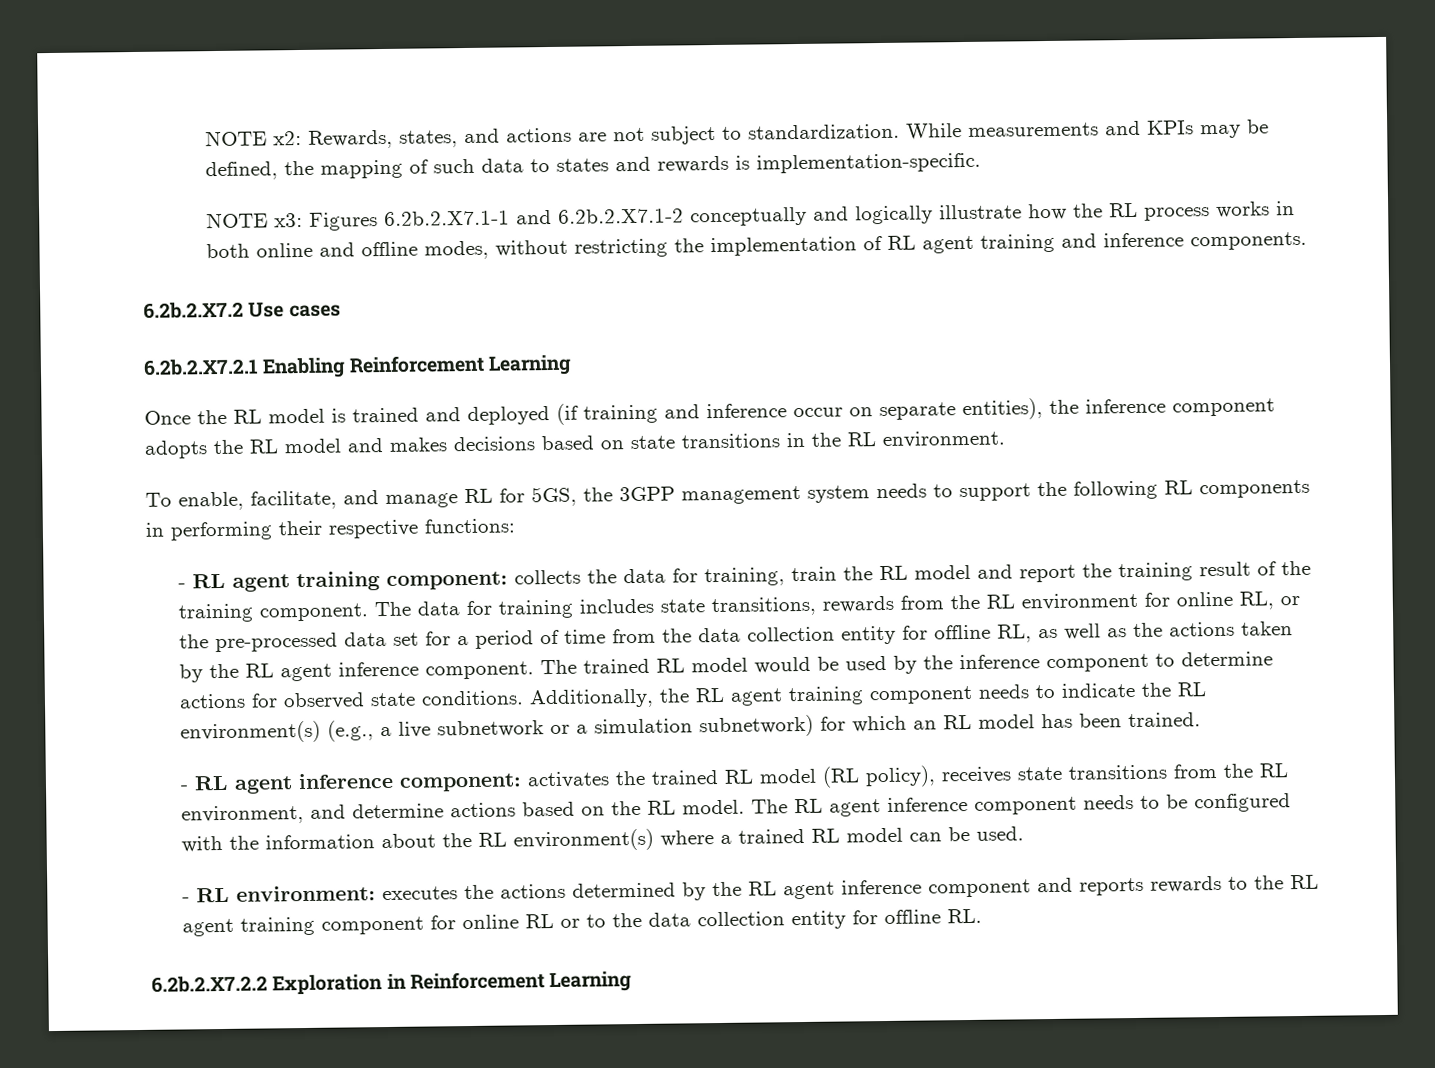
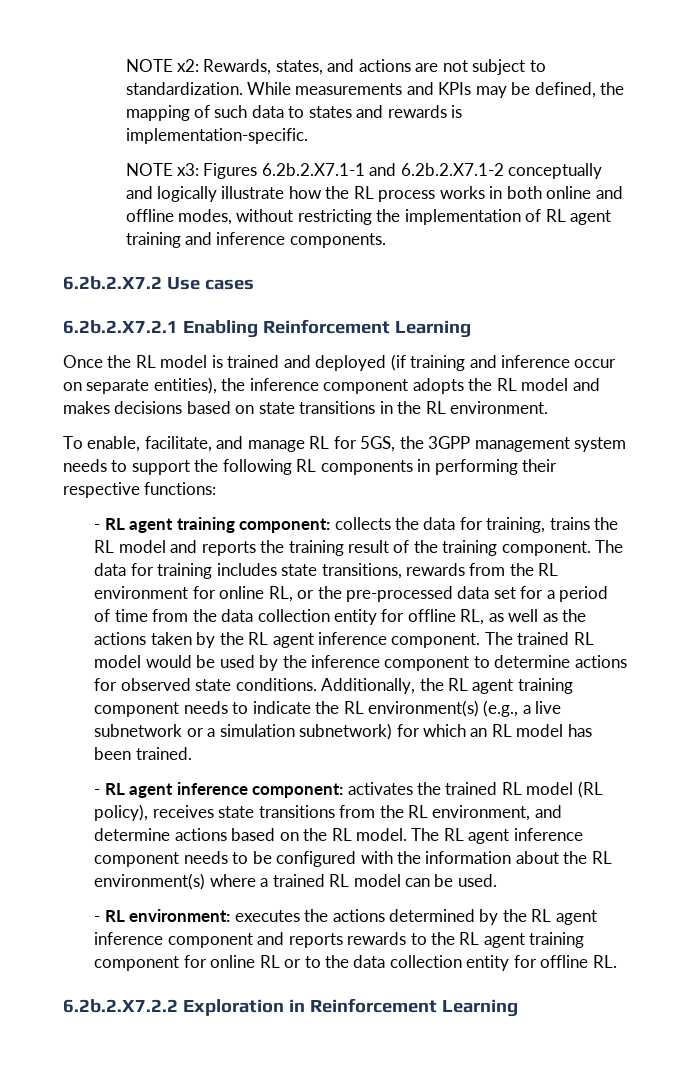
[790,564,1076,583] train the RL model and report -> [549,517,619,530] [94,540,256,556] trains the RL model and reports

